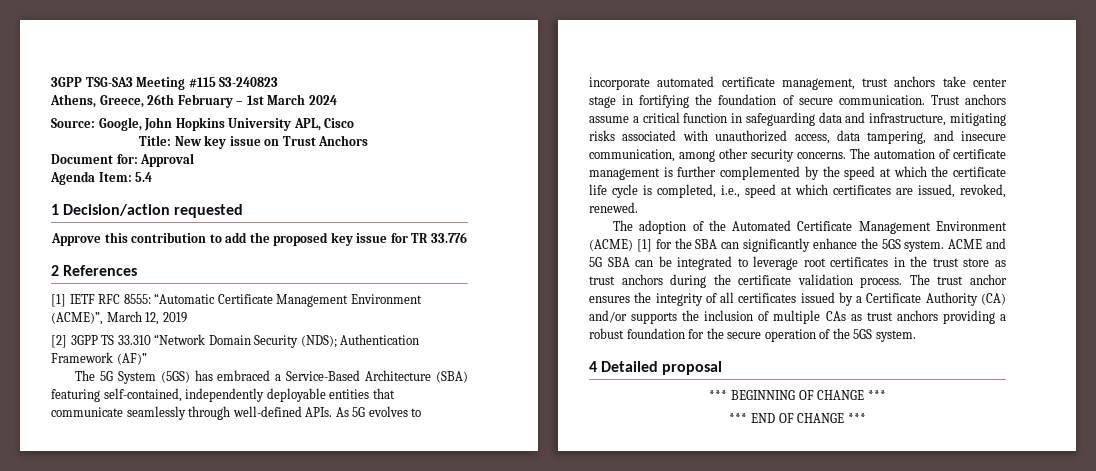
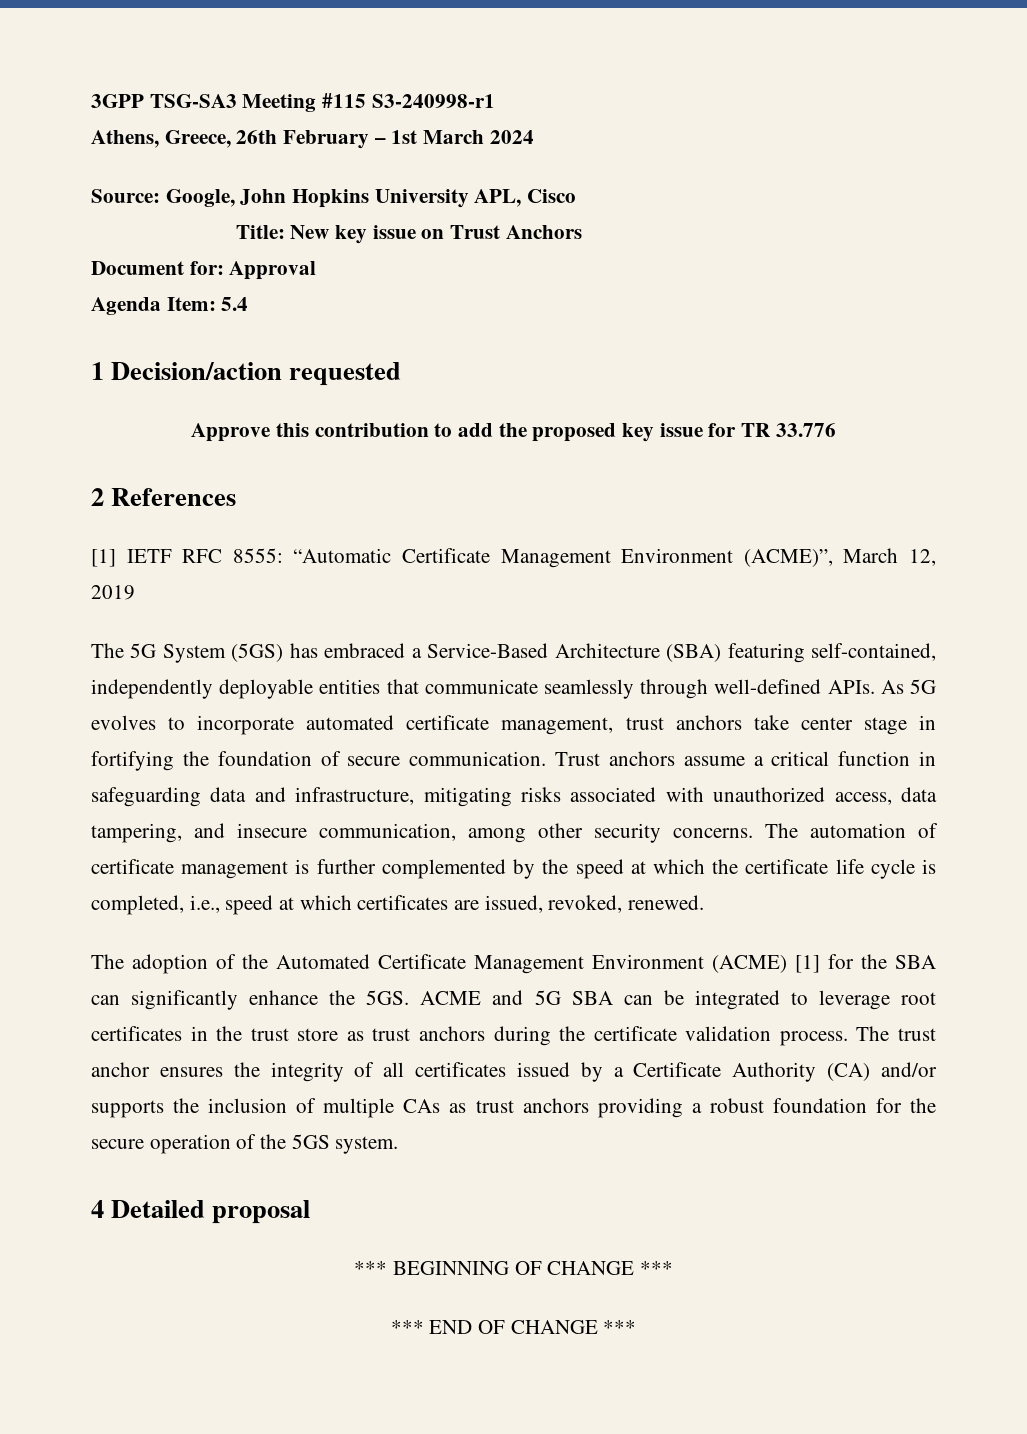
[219,77,279,87] S3-240823 -> [371,94,495,108] S3-240998-r1
[51,334,420,348] [51,352,147,365] // [2] 3GPP TS 33.310 “Network Domain Security (NDS); Authentication Framework (AF)” -> (135, 592) none
[881,239,945,252] 5GS system. -> [366,990,410,1005] 5GS.

